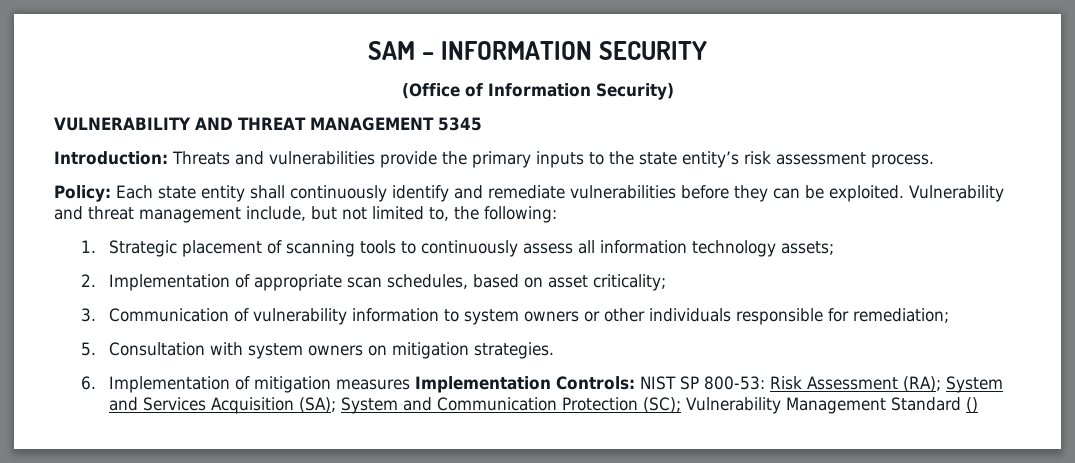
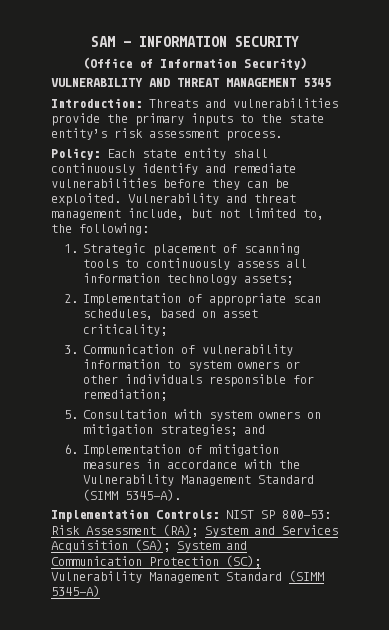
[473,342,554,359] strategies. -> [160,424,266,436] strategies; and
(410, 384) none -> [146,459,301,469] [83,474,315,486] [83,489,182,501] in accordance with the Vulnerability Management Standard (SIMM 5345-A). //
[965,397,978,413] () -> [289,570,324,582] [51,585,100,597] (SIMM 5345-A)

